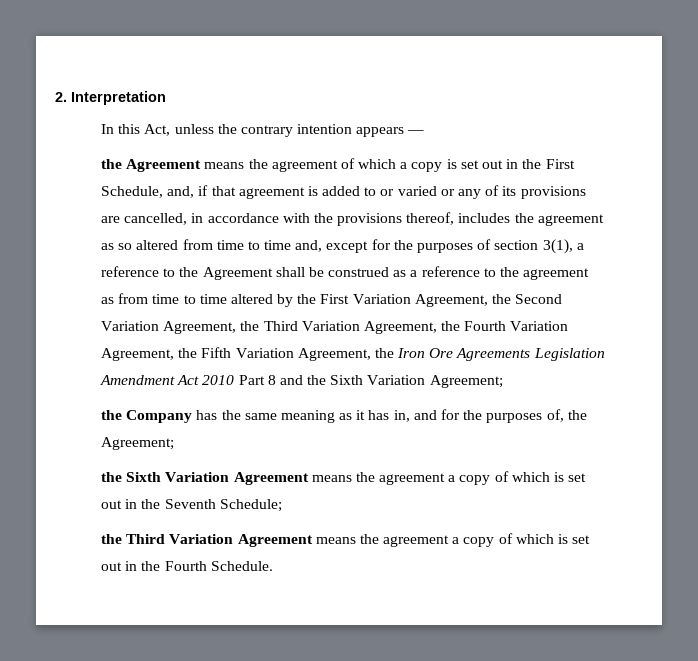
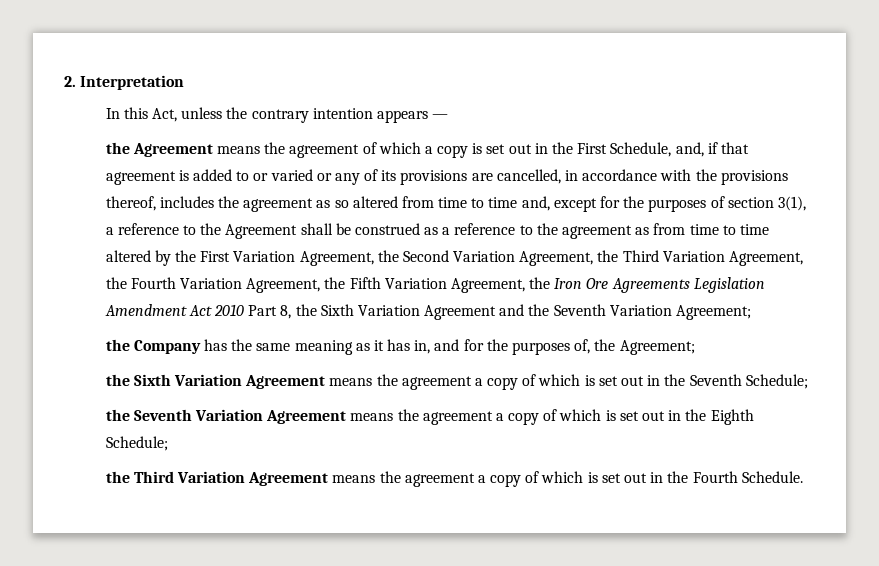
[267,375,276,385] 8 -> [280,304,497,320] 8, the Sixth Variation Agreement
[330,375,364,385] Sixth -> [553,304,606,316] Seventh
(282, 505) none -> [105,409,754,425] [105,436,168,451] // the Seventh Variation Agreement means the agreement a copy of which is set out in the Eighth Schedule;

